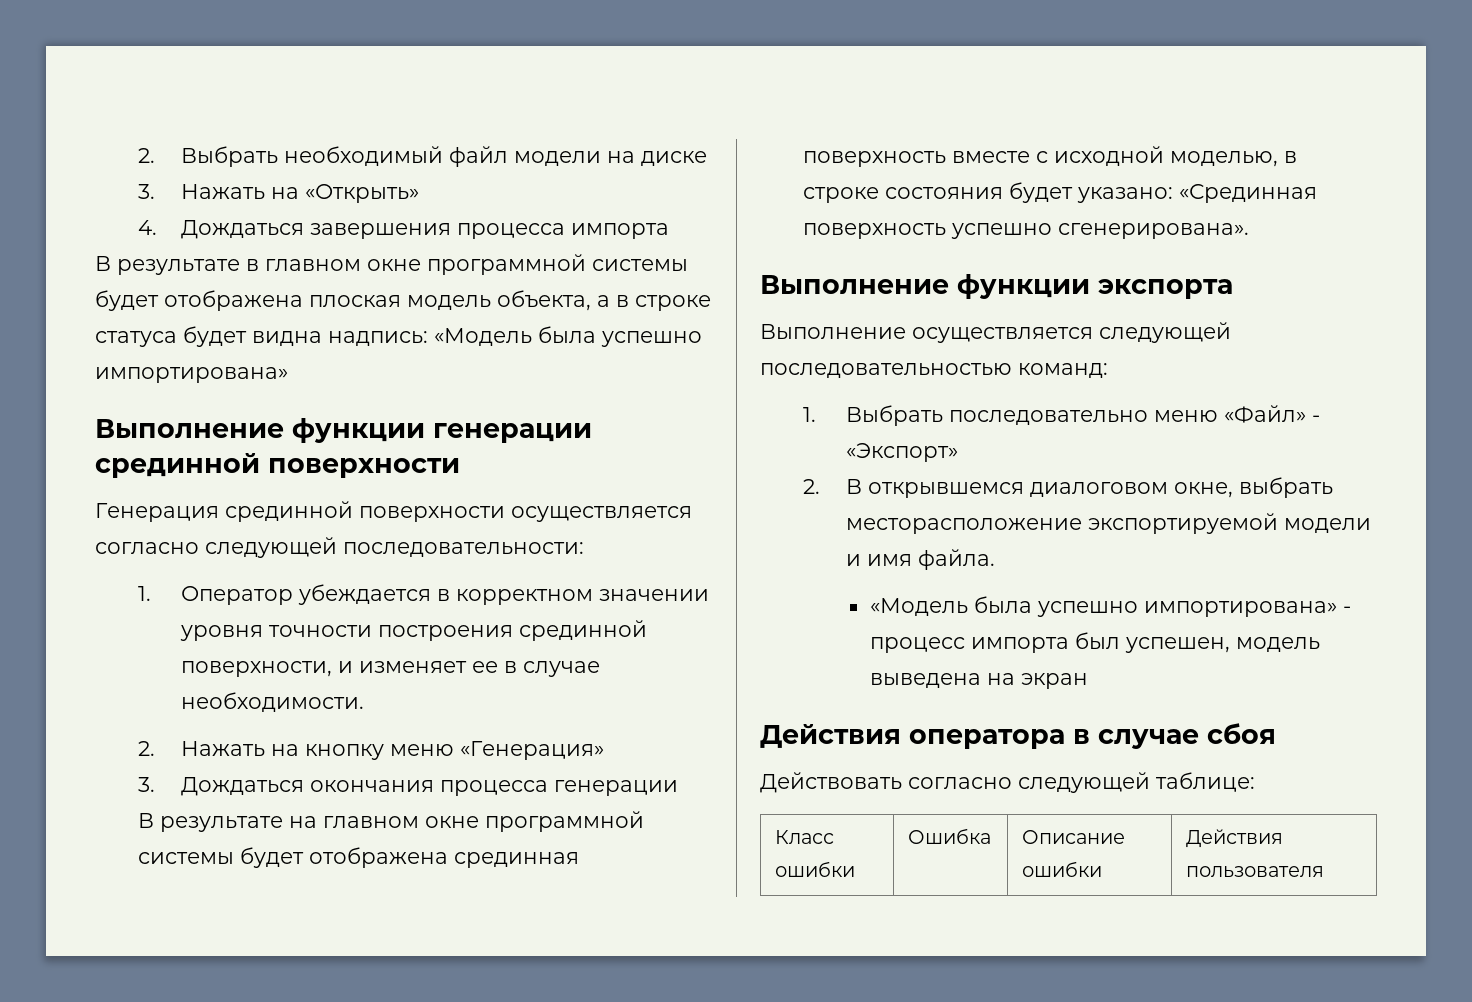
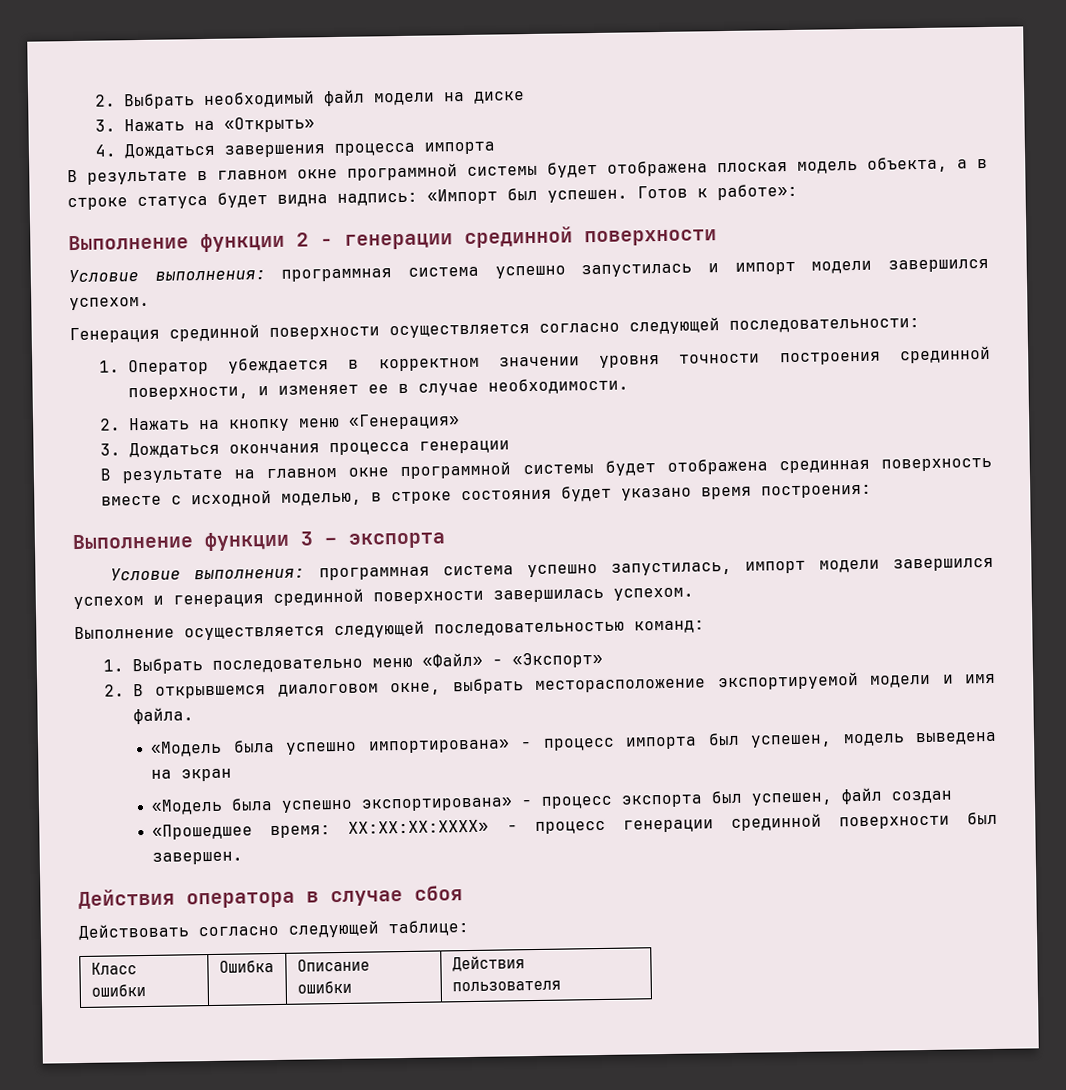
[434,326,702,347] [95,367,288,383] [95,418,592,443] [95,453,460,478] «Модель была успешно импортирована» // Выполнение функции генерации срединной поверхности -> [427,183,798,205] [68,226,717,253] [68,258,989,283] [69,296,150,311] «Импорт был успешен. Готов к работе»: // Выполнение функции 2 - генерации срединной поверхности // Условие выполнения: программная система успешно запустилась и импорт модели завершился успехом.
[1076,184,1317,203] [802,223,1249,239] [760,274,1233,299] указано: «Срединная поверхность успешно сгенерирована». // Выполнение функции экспорта -> [620,484,872,501] [72,531,446,552] [110,557,994,581] [73,587,694,610] указано время построения: // Выполнение функции 3 – экспорта // Условие выполнения: программная система успешно запустилась, импорт модели завершился успехом и генерация срединной поверхности завершилась успехом.
(1088, 681) none -> [151,787,954,815] [152,811,999,840] [152,851,244,865] // «Модель была успешно экспортирована» - процесс экспорта был успешен, файл создан // «Прошедшее время: ХХ:ХХ:ХХ:ХХХХ» - процесс генерации срединной поверхности был завершен.

